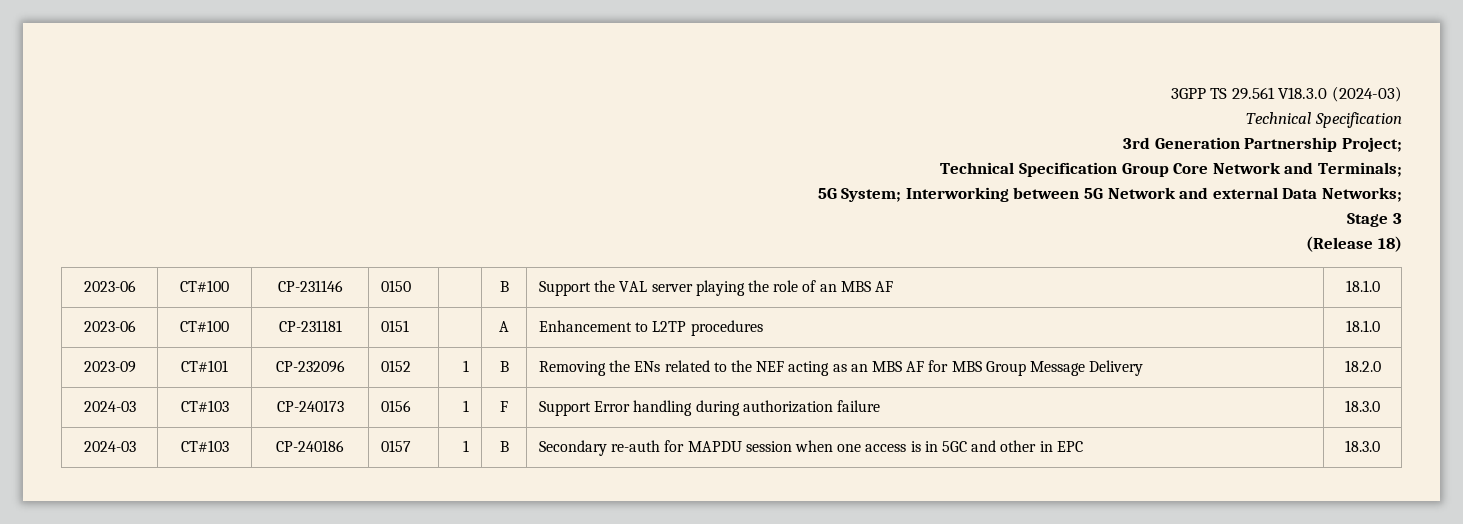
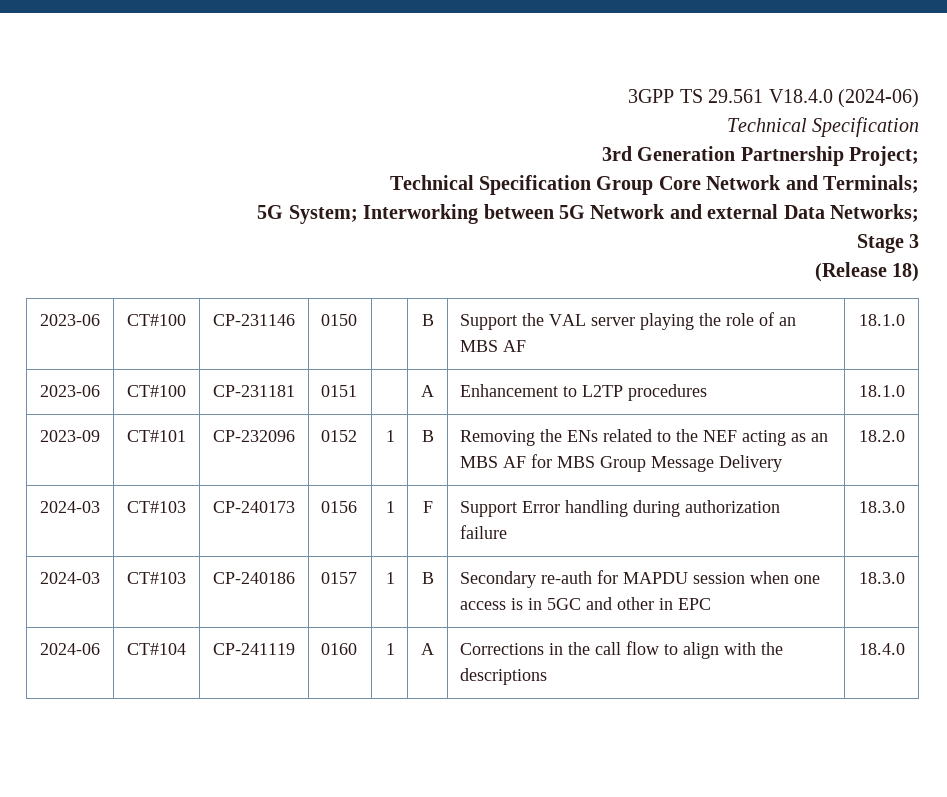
[1278,86,1402,102] V18.3.0 (2024-03) -> [768,89,919,108] V18.4.0 (2024-06)
(1380, 446) none -> [40,643,100,655] [127,643,186,655] [213,643,295,655] [321,643,358,655] [385,643,395,655] [421,643,434,655] [460,641,784,659] [460,668,548,685] [858,643,905,655] // 2024-06 | CT#104 | CP-241119 | 0160 | 1 | A | Corrections in the call flow to align with the descriptions | 18.4.0

